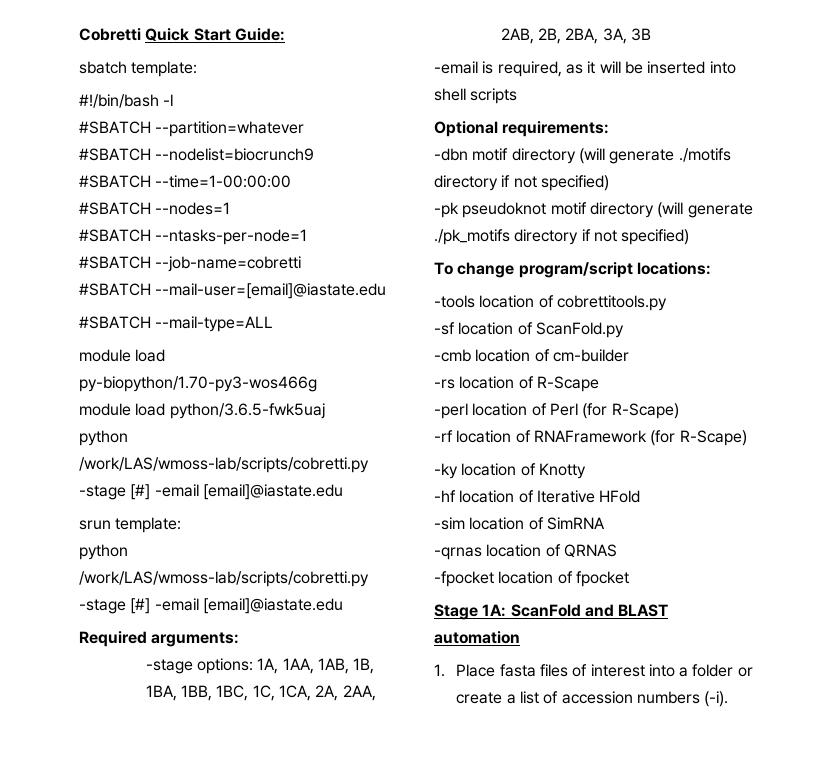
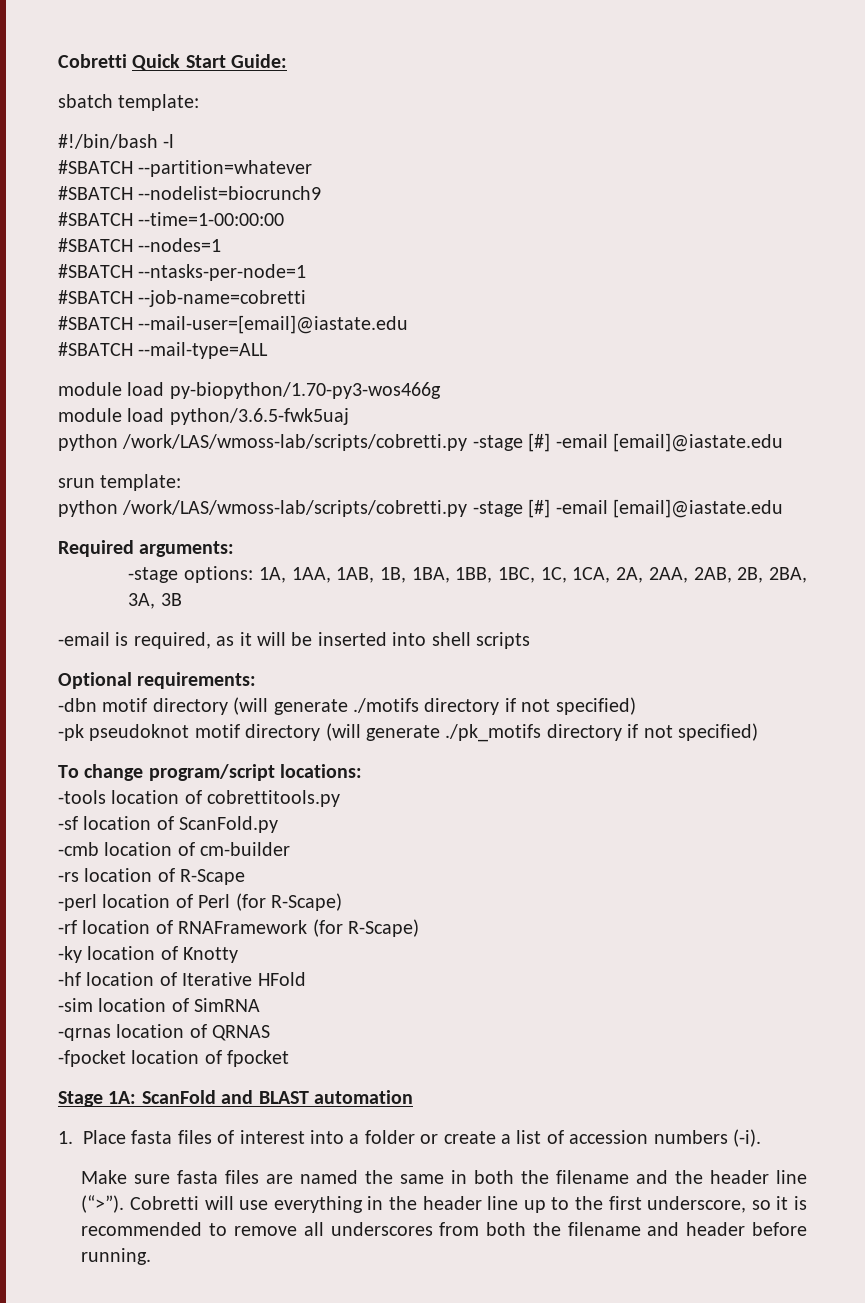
(729, 699) none -> [81,1170,807,1184] [81,1195,808,1213] [81,1222,808,1236] [81,1248,152,1265] // Make sure fasta files are named the same in both the filename and the header line (“>”). Cobretti will use everything in the header line up to the first underscore, so it is recommended to remove all underscores from both the filename and header before running.

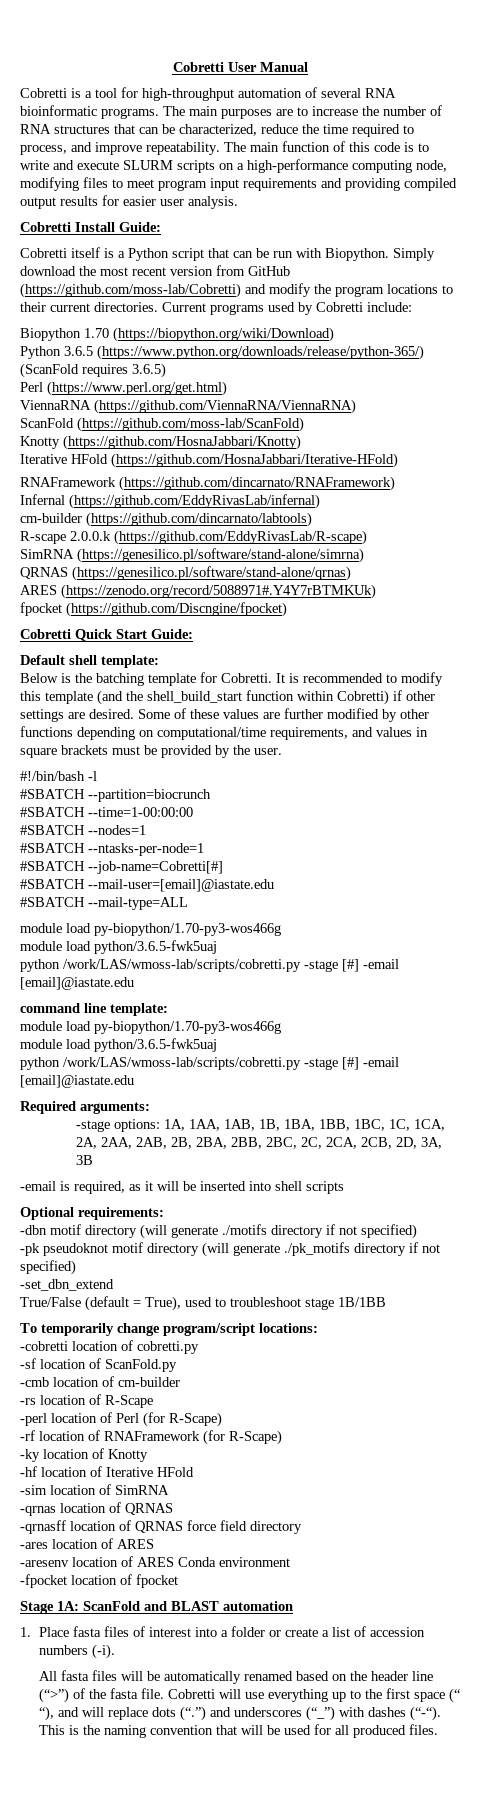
[58,54,127,68] Cobretti -> [172,62,308,72] [20,87,396,101] [20,105,442,119] [20,124,414,137] [20,141,429,155] [20,159,447,173] [20,177,457,191] [20,195,238,209] [20,222,161,232] [20,247,435,261] [20,265,290,276] [20,283,453,298] [20,302,412,315] [20,327,334,342] [20,345,424,360] [20,363,166,378] [20,381,227,396] [20,399,356,414] [20,417,304,432] [20,435,301,450] [20,453,398,468] [20,476,395,491] [20,494,320,509] [20,512,312,527] [20,530,367,545] [20,548,364,563] [20,566,351,581] [20,584,376,599] [20,602,287,617] [20,629,71,639] Cobretti User Manual // Cobretti is a tool for high-throughput automation of several RNA bioinformatic programs. The main purposes are to increase the number of RNA structures that can be characterized, reduce the time required to process, and improve repeatability. The main function of this code is to write and execute SLURM scripts on a high-performance computing node, modifying files to meet program input requirements and providing compiled output results for easier user analysis. // Cobretti Install Guide: // Cobretti itself is a Python script that can be run with Biopython. Simply download the most recent version from GitHub (https://github.com/moss-lab/Cobretti) and modify the program locations to their current directories. Current programs used by Cobretti include: // Biopython 1.70 (https://biopython.org/wiki/Download) // Python 3.6.5 (https://www.python.org/downloads/release/python-365/) (ScanFold requires 3.6.5) // Perl (https://www.perl.org/get.html) // ViennaRNA (https://github.com/ViennaRNA/ViennaRNA) // ScanFold (https://github.com/moss-lab/ScanFold) // Knotty (https://github.com/HosnaJabbari/Knotty) // Iterative HFold (https://github.com/HosnaJabbari/Iterative-HFold) // RNAFramework (https://github.com/dincarnato/RNAFramework) // Infernal (https://github.com/EddyRivasLab/infernal) // cm-builder (https://github.com/dincarnato/labtools) // R-scape 2.0.0.k (https://github.com/EddyRivasLab/R-scape) // SimRNA (https://genesilico.pl/software/stand-alone/simrna) // QRNAS (https://genesilico.pl/software/stand-alone/qrnas) // ARES (https://zenodo.org/record/5088971#.Y4Y7rBTMKUk) // fpocket (https://github.com/Discngine/fpocket) // Cobretti
[58,94,200,111] sbatch template: -> [20,655,159,668] [20,672,443,686] [20,690,435,705] [20,708,429,722] [20,726,428,740] [20,745,282,758] Default shell template: // Below is the batching template for Cobretti. It is recommended to modify this template (and the shell_build_start function within Cobretti) if other settings are desired. Some of these values are further modified by other functions depending on computational/time requirements, and values in square brackets must be provided by the user.
[138,160,313,177] [58,186,322,200] --partition=whatever // #SBATCH --nodelist=biocrunch9 -> [88,789,211,802] --partition=biocrunch
[138,290,307,307] --job-name=cobretti -> [88,861,223,874] --job-name=Cobretti[#]
[58,474,182,491] srun template: -> [20,1003,168,1016] [20,1021,281,1034] [20,1038,217,1052] command line template: // module load py-biopython/1.70-py3-wos466g // module load python/3.6.5-fwk5uaj
(807, 575) none -> [231,1137,418,1149] 2BB, 2BC, 2C, 2CA, 2CB, 2D,
(758, 732) none -> [20,1279,114,1291] [20,1296,386,1311] // -set_dbn_extend // True/False (default = True), used to troubleshoot stage 1B/1BB
(79, 771) none -> [41,1323,114,1336] temporarily
[58,790,341,807] -tools location of cobrettitools.py -> [20,1340,199,1354] -cobretti location of cobretti.py
(271, 1033) none -> [20,1520,302,1534] [20,1538,154,1549] [20,1556,290,1567] // -qrnasff location of QRNAS force field directory // -ares location of ARES // -aresenv location of ARES Conda environment
[81,1170,807,1184] [81,1195,808,1213] [81,1222,808,1236] [81,1248,152,1265] Make sure fasta files are named the same in both the filename and the header line (“>”). Cobretti will use everything in the header line up to the first underscore, so it is recommended to remove all underscores from both the filename and header before running. -> [38,1670,433,1684] [38,1688,460,1703] [38,1706,441,1721] [38,1724,438,1738] All fasta files will be automatically renamed based on the header line (“>”) of the fasta file. Cobretti will use everything up to the first space (“ “), and will replace dots (“.”) and underscores (“_”) with dashes (“-“). This is the naming convention that will be used for all produced files.

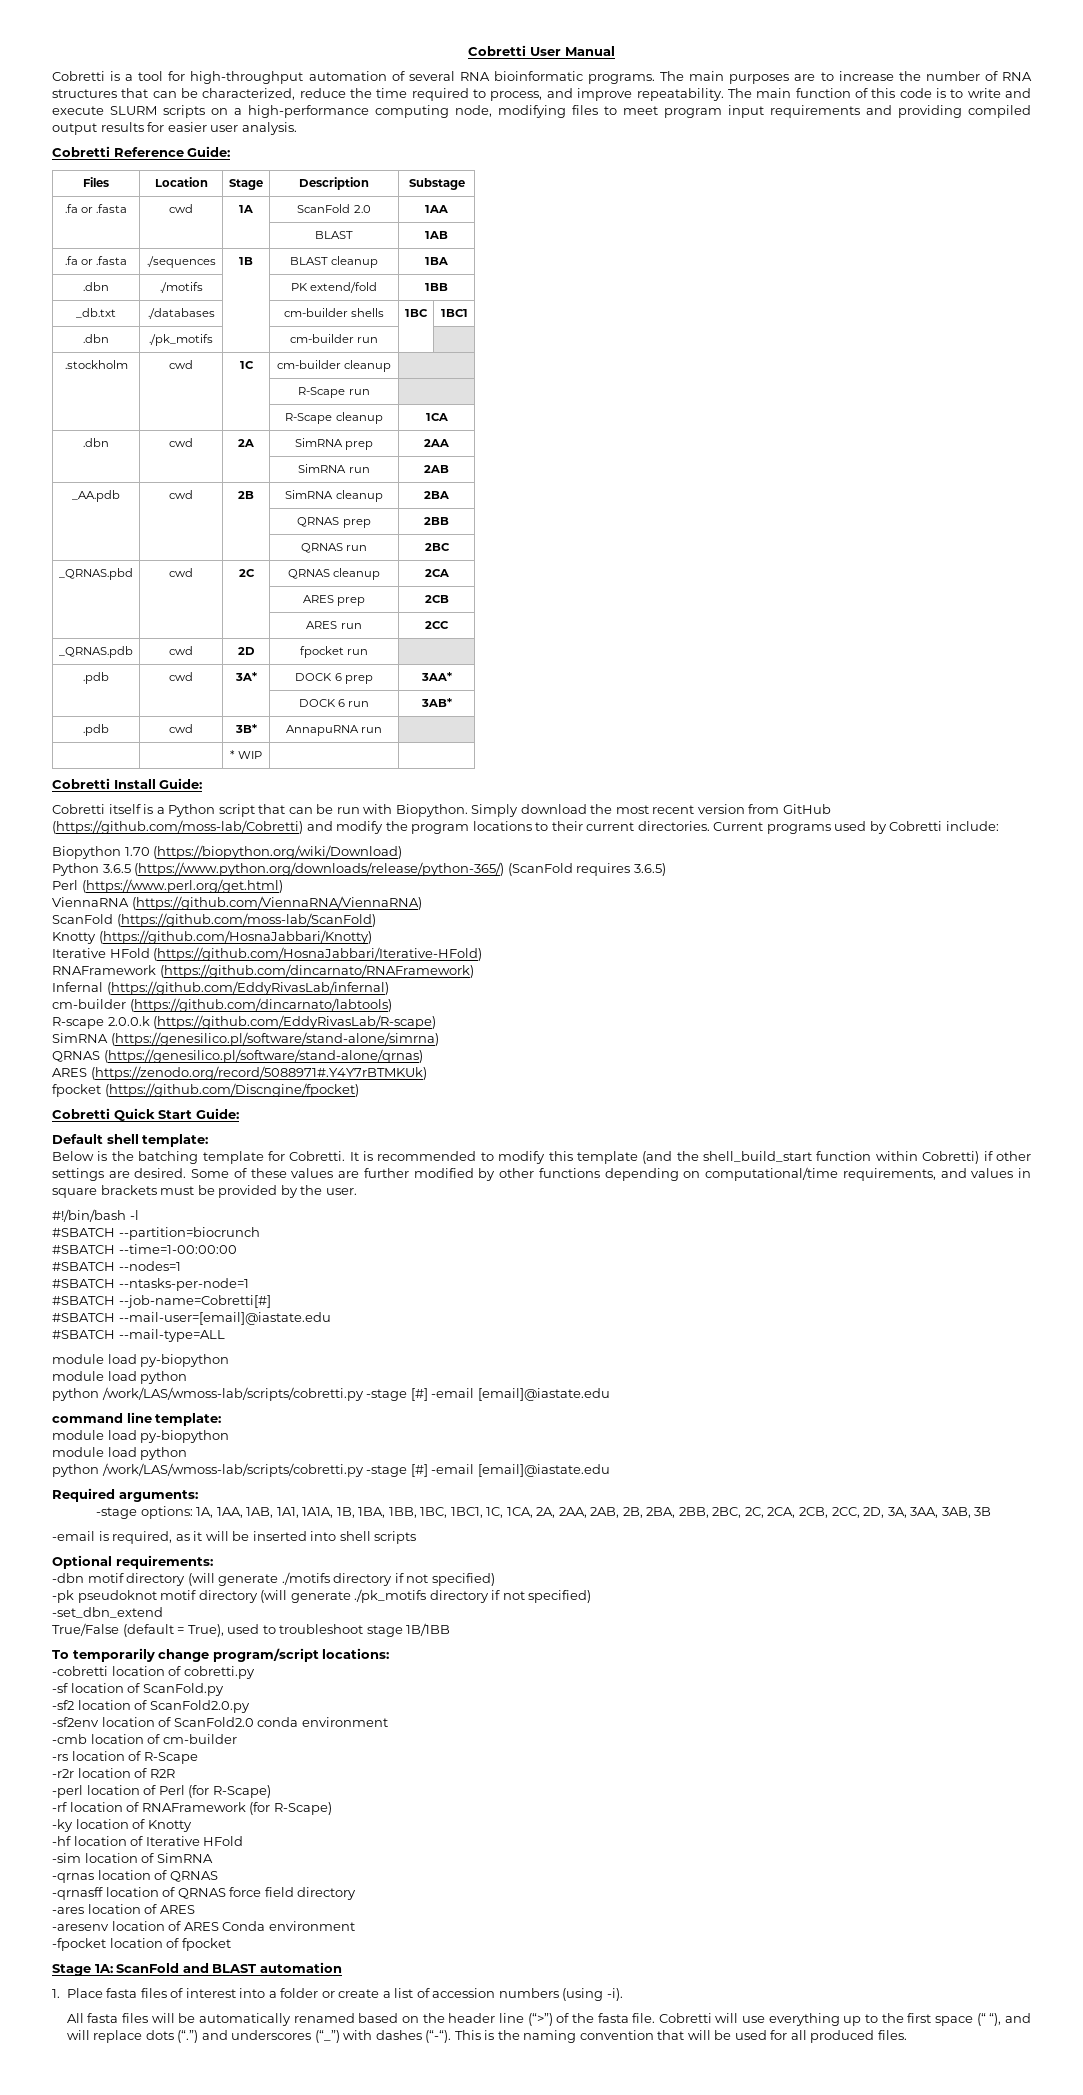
(238, 202) none -> [52,146,231,157] [83,177,109,187] [154,177,208,187] [229,179,263,190] [299,177,369,190] [408,178,465,190] [64,204,128,213] [169,204,193,213] [239,205,253,213] [297,204,371,213] [425,205,448,213] [315,231,353,239] [425,231,448,239] [64,256,128,265] [146,256,216,268] [239,257,253,265] [289,256,379,268] [425,257,448,265] [83,282,109,291] [159,282,203,293] [290,282,378,293] [425,283,448,291] [76,308,116,318] [147,308,215,319] [283,308,385,317] [405,309,428,317] [440,309,468,317] [83,334,109,343] [149,334,213,346] [289,334,379,343] [64,360,128,369] [169,360,193,369] [239,361,254,369] [276,360,392,372] [298,387,370,398] [285,412,383,424] [425,413,448,421] [83,438,109,447] [169,438,193,447] [238,439,254,447] [294,438,374,450] [424,439,449,447] [298,464,370,473] [424,465,449,473] [72,490,120,502] [169,490,193,499] [238,491,254,499] [285,490,383,502] [424,491,449,499] [297,517,371,528] [424,517,449,525] [300,543,368,553] [424,543,450,551] [59,568,133,580] [169,568,193,577] [238,569,255,577] [287,568,381,580] [424,569,449,577] [302,595,366,606] [424,595,449,603] [306,621,362,629] [425,621,449,629] [59,646,133,658] [169,646,193,655] [237,647,255,655] [299,646,369,658] [83,672,109,684] [169,672,193,681] [234,672,257,681] [295,673,373,684] [420,672,452,681] [298,699,370,707] [420,698,452,707] [83,724,109,736] [169,724,193,733] [234,724,257,733] [285,725,383,736] [230,750,262,759] // Cobretti Reference Guide: // Files | Location | Stage | Description | Substage // .fa or .fasta | cwd | 1A | ScanFold 2.0 | 1AA // | | | BLAST | 1AB // .fa or .fasta | ./sequences | 1B | BLAST cleanup | 1BA // .dbn | ./motifs | | PK extend/fold | 1BB // _db.txt | ./databases | | cm-builder shells | 1BC | 1BC1 // .dbn | ./pk_motifs | | cm-builder run | | // .stockholm | cwd | 1C | cm-builder cleanup | // | | | R-Scape run | // | | | R-Scape cleanup | 1CA // .dbn | cwd | 2A | SimRNA prep | 2AA // | | | SimRNA run | 2AB // _AA.pdb | cwd | 2B | SimRNA cleanup | 2BA // | | | QRNAS prep | 2BB // | | | QRNAS run | 2BC // _QRNAS.pbd | cwd | 2C | QRNAS cleanup | 2CA // | | | ARES prep | 2CB // | | | ARES run | 2CC // _QRNAS.pdb | cwd | 2D | fpocket run | // .pdb | cwd | 3A* | DOCK 6 prep | 3AA* // | | | DOCK 6 run | 3AB* // .pdb | cwd | 3B* | AnnapuRNA run | // | | * WIP | |
[94,923,281,936] [20,940,217,954] py-biopython/1.70-py3-wos466g // module load python/3.6.5-fwk5uaj -> [140,1354,230,1367] [52,1371,188,1384] py-biopython // module load python
[94,1021,281,1034] [20,1038,217,1052] py-biopython/1.70-py3-wos466g // module load python/3.6.5-fwk5uaj -> [140,1430,230,1443] [52,1447,188,1460] py-biopython // module load python
(256, 1125) none -> [276,1507,334,1518] 1A1, 1A1A,
(386, 1125) none -> [450,1507,483,1518] 1BC1,
(393, 1143) none -> [831,1507,860,1518] 2CC,
(443, 1143) none -> [910,1507,971,1518] 3AA, 3AB,
(177, 1365) none -> [52,1700,250,1713] [52,1717,388,1727] // -sf2 location of ScanFold2.0.py // -sf2env location of ScanFold2.0 conda environment
(153, 1401) none -> [52,1768,175,1778] // -r2r location of R2R
[91,1644,115,1659] (-i). -> [562,1988,623,2001] (using -i).

